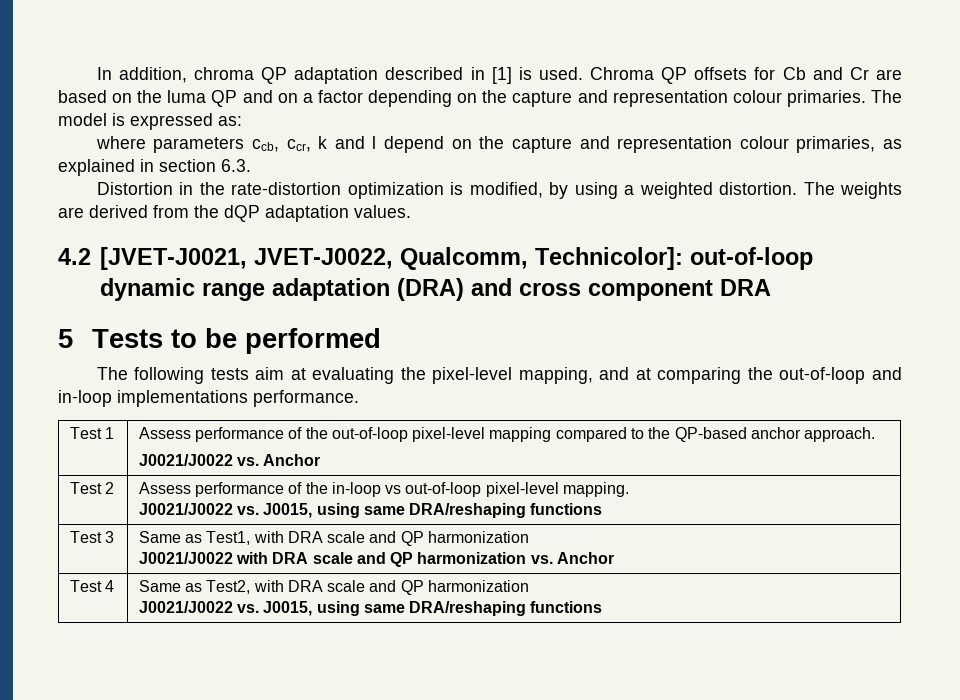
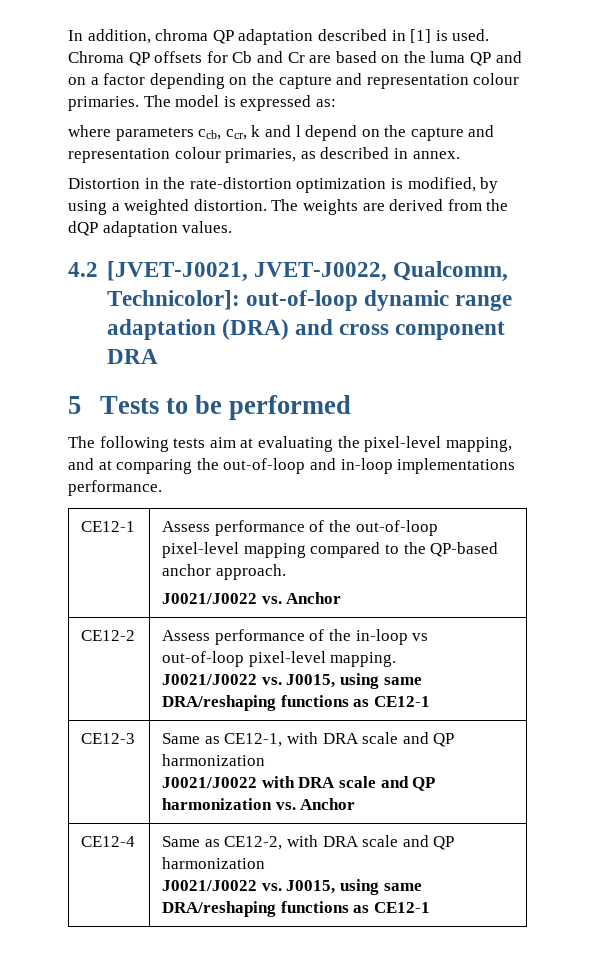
[58,159,251,176] explained in section 6.3. -> [320,147,460,159] described in annex.
[69,427,114,439] Test 1 -> [81,521,136,532] CE12-1
[69,482,114,494] Test 2 -> [81,630,136,641] CE12-2
[69,531,114,543] [138,531,251,545] // Test 3 | Same as Test1, -> [353,696,431,707] [81,733,136,744] [162,733,283,747] as CE12-1 // CE12-3 | Same as CE12-1,
[69,580,114,592] [138,580,251,594] Test 4 | Same as Test2, -> [81,836,136,847] [162,836,283,850] CE12-4 | Same as CE12-2,
(603, 607) none -> [353,902,431,913] as CE12-1

